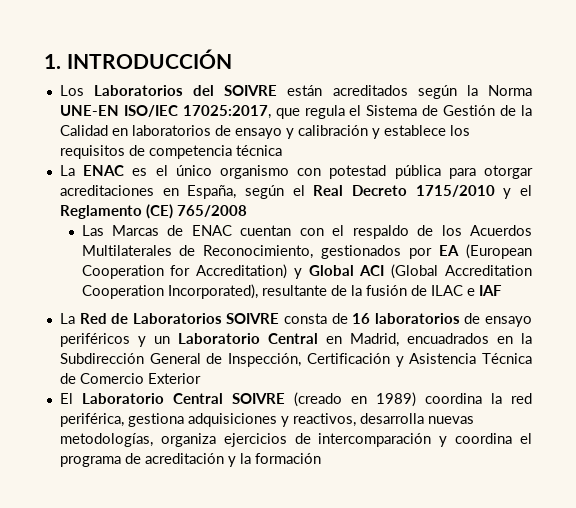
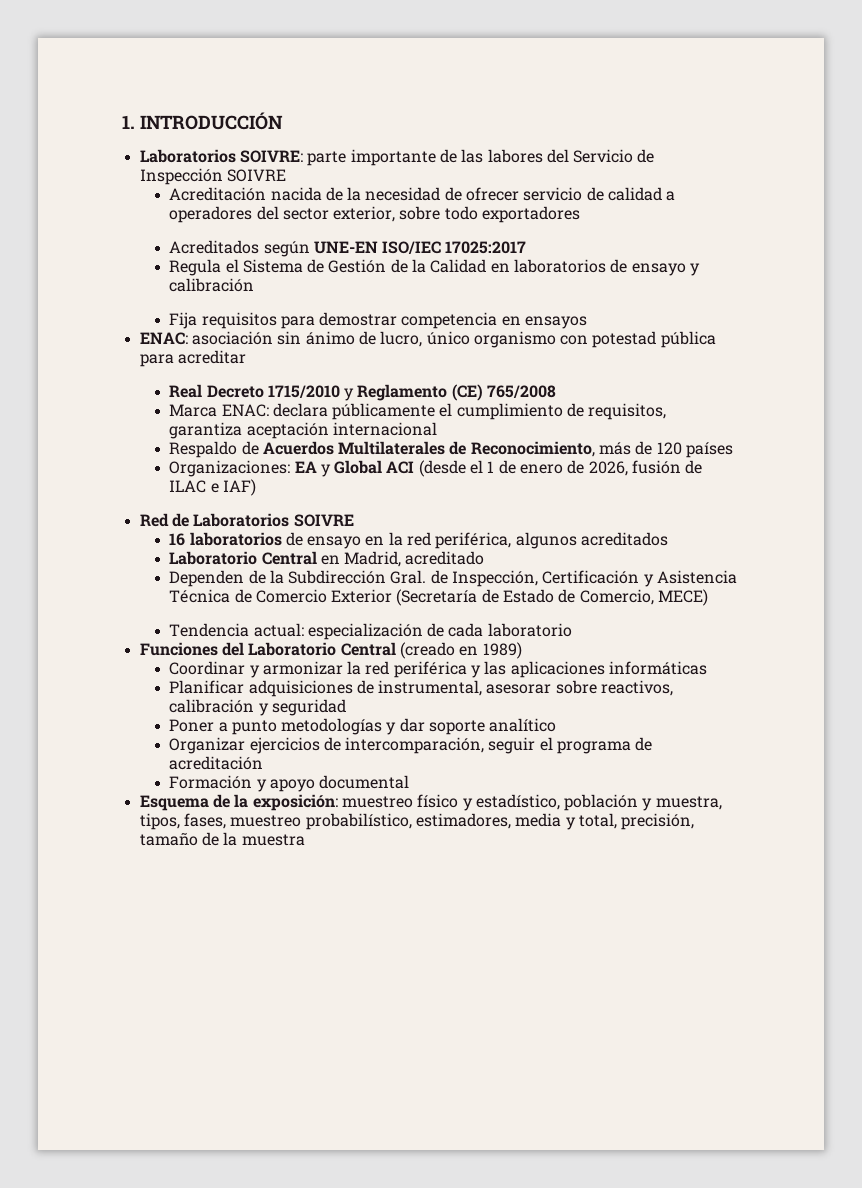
[59,85,533,99] [59,105,345,119] Los Laboratorios del SOIVRE están acreditados según la Norma UNE-EN ISO/IEC 17025:2017, que regula -> [139,149,655,166] [139,168,286,185] [169,187,676,201] [169,206,581,223] [169,240,527,257] [169,259,222,276] Laboratorios SOIVRE: parte importante de las labores del Servicio de Inspección SOIVRE // Acreditación nacida de la necesidad de ofrecer servicio de calidad a operadores del sector exterior, sobre todo exportadores // Acreditados según UNE-EN ISO/IEC 17025:2017 // Regula
[371,125,470,139] [59,145,282,159] [59,165,168,176] y establece los requisitos de competencia técnica // La ENAC es el -> [169,312,588,329] [139,331,423,347] // Fija requisitos para demostrar competencia en ensayos // ENAC: asociación sin ánimo de lucro,
[484,165,533,179] [59,185,305,199] otorgar acreditaciones en España, según el -> [177,350,246,364] acreditar //
[520,185,532,196] el -> (355, 394) none
[81,225,532,239] [81,244,533,259] [81,264,532,279] [81,284,362,299] Las Marcas de ENAC cuentan con el respaldo de los Acuerdos Multilaterales de Reconocimiento, gestionados por EA (European Cooperation for Accreditation) y Global ACI (Global Accreditation Cooperation Incorporated), resultante de la -> [169,403,667,420] [169,422,437,439] [169,441,734,458] [169,460,628,477] Marca ENAC: declara públicamente el cumplimiento de requisitos, garantiza aceptación internacional // Respaldo de Acuerdos Multilaterales de Reconocimiento, más de 120 países // Organizaciones: EA y Global ACI (desde el 1 de enero de 2026,
[478,285,502,296] [59,313,75,324] IAF // La -> [222,479,256,496] IAF) //
[283,313,348,324] consta de -> (354, 520) //
[59,333,170,347] periféricos y un -> [365,532,669,549] en la red periférica, algunos acreditados //
[406,333,513,344] encuadrados en -> [405,551,485,565] [169,570,266,587] acreditado // Dependen de
[149,353,201,364] General -> [390,570,427,584] Gral.
[59,393,285,404] // El Laboratorio Central SOIVRE -> [396,589,709,606] [169,623,572,640] [139,642,396,656] (Secretaría de Estado de Comercio, MECE) // Tendencia actual: especialización de cada laboratorio // Funciones del Laboratorio Central
[424,393,532,404] [59,413,474,427] [59,433,532,447] [59,453,321,467] coordina la red periférica, gestiona adquisiciones y reactivos, desarrolla nuevas metodologías, organiza ejercicios de intercomparación y coordina el programa de acreditación y la formación -> [169,661,708,678] [169,680,674,697] [169,699,346,716] [169,718,557,735] [169,737,653,754] [169,756,264,770] [169,775,410,792] [139,794,722,811] [139,813,695,830] [139,832,305,846] // Coordinar y armonizar la red periférica y las aplicaciones informáticas // Planificar adquisiciones de instrumental, asesorar sobre reactivos, calibración y seguridad // Poner a punto metodologías y dar soporte analítico // Organizar ejercicios de intercomparación, seguir el programa de acreditación // Formación y apoyo documental // Esquema de la exposición: muestreo físico y estadístico, población y muestra, tipos, fases, muestreo probabilístico, estimadores, media y total, precisión, tamaño de la muestra

